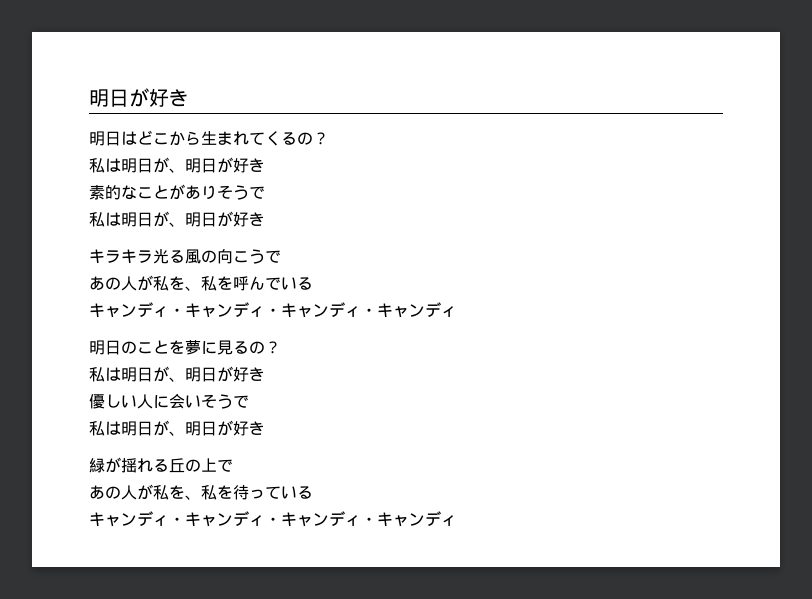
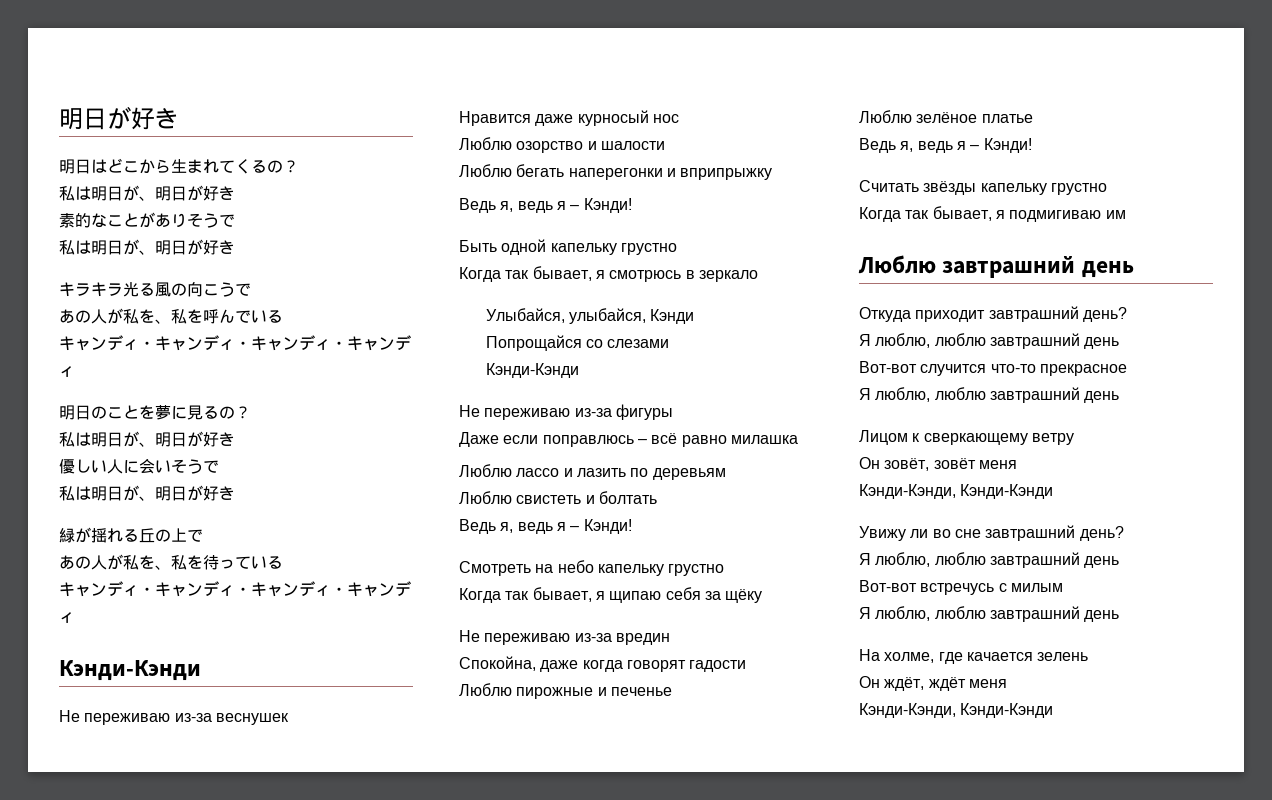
(457, 520) none -> [59,660,201,681] [59,710,289,725] [459,110,679,126] [459,137,665,153] [459,164,773,180] [459,198,632,213] [459,239,677,255] [459,266,758,282] [485,308,695,324] [485,335,670,351] [485,363,579,378] [459,404,673,420] [459,432,798,447] [459,464,726,480] [459,491,657,504] [459,519,632,534] [459,560,725,576] [459,587,763,603] [459,630,670,645] [459,656,747,672] [459,683,672,699] [859,110,1033,123] [859,138,1032,153] [859,180,1107,195] [859,206,1126,222] [858,255,1134,278] [859,306,1127,322] [859,333,1120,349] [859,361,1127,376] [859,387,1120,403] [859,430,1074,445] [859,457,1017,471] [859,484,1054,499] [859,525,1124,541] [859,552,1120,568] [859,580,1063,595] [859,606,1120,622] [859,649,1089,664] [859,676,1007,691] [859,703,1054,718] // Кэнди-Кэнди // Не переживаю из-за веснушек // Нравится даже курносый нос // Люблю озорство и шалости // Люблю бегать наперегонки и вприпрыжку // Ведь я, ведь я – Кэнди! // Быть одной капельку грустно // Когда так бывает, я смотрюсь в зеркало // Улыбайся, улыбайся, Кэнди // Попрощайся со слезами // Кэнди-Кэнди // Не переживаю из-за фигуры // Даже если поправлюсь – всё равно милашка // Люблю лассо и лазить по деревьям // Люблю свистеть и болтать // Ведь я, ведь я – Кэнди! // Смотреть на небо капельку грустно // Когда так бывает, я щипаю себя за щёку // Не переживаю из-за вредин // Спокойна, даже когда говорят гадости // Люблю пирожные и печенье // Люблю зелёное платье // Ведь я, ведь я – Кэнди! // Считать звёзды капельку грустно // Когда так бывает, я подмигиваю им // Люблю завтрашний день // Откуда приходит завтрашний день? // Я люблю, люблю завтрашний день // Вот-вот случится что-то прекрасное // Я люблю, люблю завтрашний день // Лицом к сверкающему ветру // Он зовёт, зовёт меня // Кэнди-Кэнди, Кэнди-Кэнди // Увижу ли во сне завтрашний день? // Я люблю, люблю завтрашний день // Вот-вот встречусь с милым // Я люблю, люблю завтрашний день // На холме, где качается зелень // Он ждёт, ждёт меня // Кэнди-Кэнди, Кэнди-Кэнди

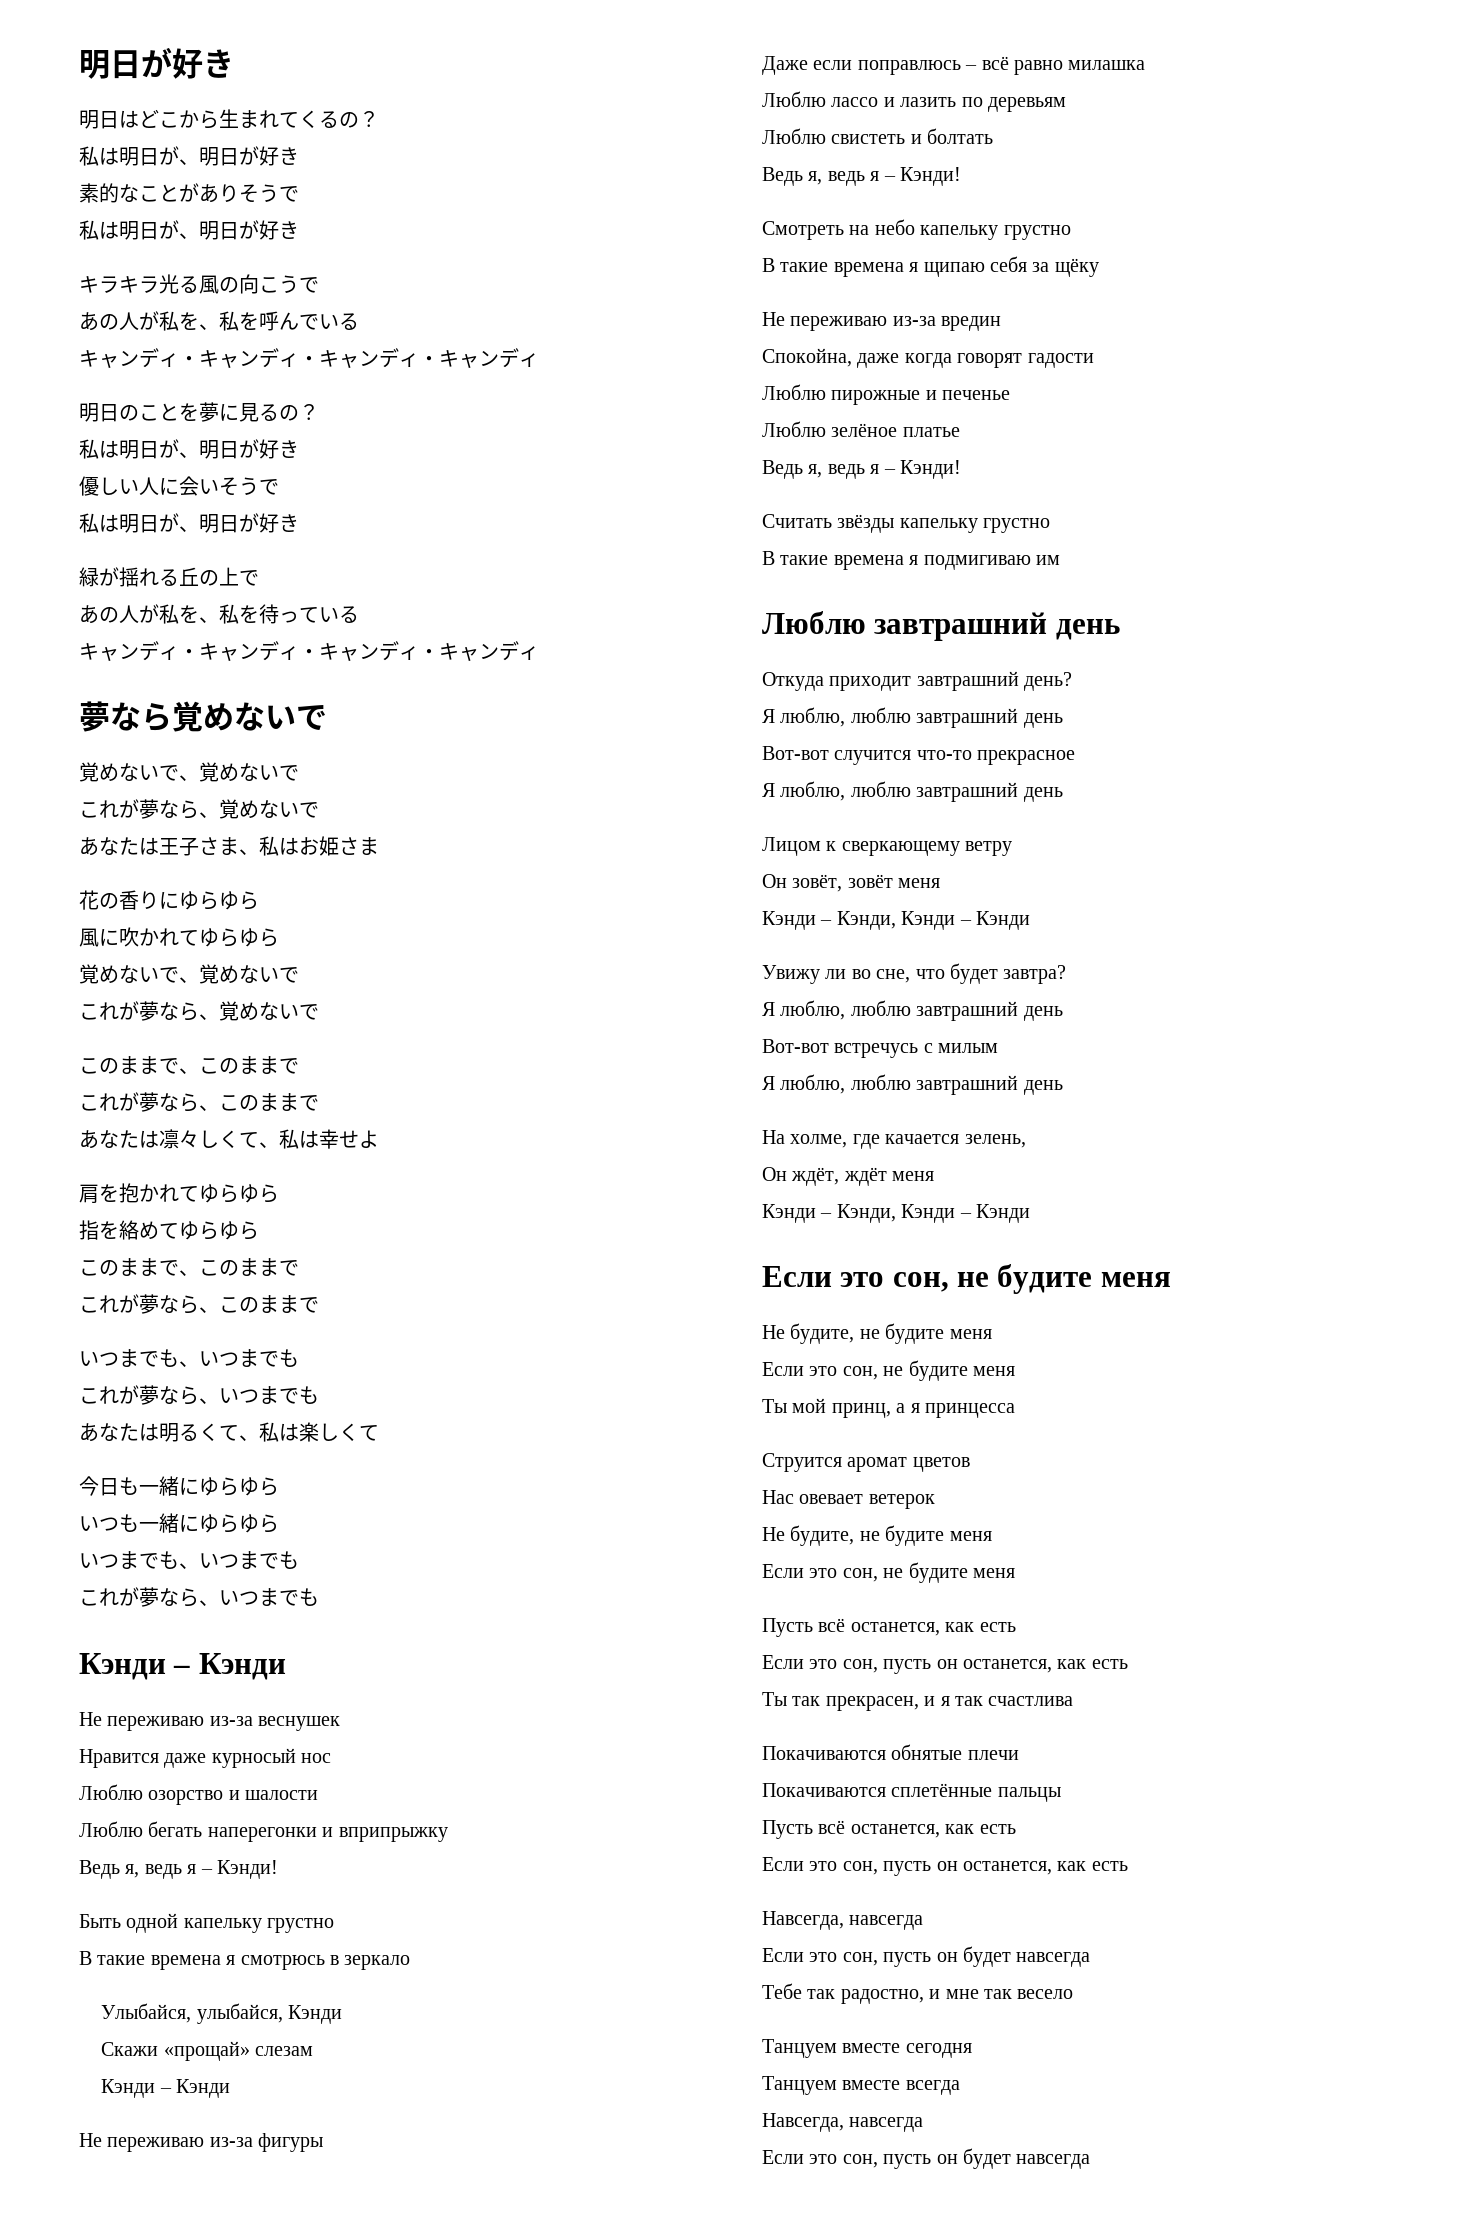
[59,660,201,681] Кэнди-Кэнди -> [79,701,327,732] [79,762,299,782] [79,799,319,819] [79,836,379,856] [79,890,259,910] [79,927,279,947] [79,964,299,984] [79,1001,319,1021] [79,1056,299,1074] [79,1092,319,1112] [79,1129,379,1149] [79,1183,279,1203] [79,1220,259,1240] [79,1258,299,1276] [79,1294,319,1314] [79,1349,299,1367] [79,1385,319,1405] [79,1422,379,1442] [79,1476,279,1496] [79,1513,279,1533] [79,1551,299,1569] [79,1587,319,1607] [79,1653,286,1680] 夢なら覚めないで // 覚めないで、覚めないで // これが夢なら、覚めないで // あなたは王子さま、私はお姫さま // 花の香りにゆらゆら // 風に吹かれてゆらゆら // 覚めないで、覚めないで // これが夢なら、覚めないで // このままで、このままで // これが夢なら、このままで // あなたは凛々しくて、私は幸せよ // 肩を抱かれてゆらゆら // 指を絡めてゆらゆら // このままで、このままで // これが夢なら、このままで // いつまでも、いつまでも // これが夢なら、いつまでも // あなたは明るくて、私は楽しくて // 今日も一緒にゆらゆら // いつも一緒にゆらゆら // いつまでも、いつまでも // これが夢なら、いつまでも // Кэнди – Кэнди
[459,266,592,282] Когда так бывает, -> [79,1951,221,1970] В такие времена
[485,335,670,351] [485,363,579,378] Попрощайся со слезами // Кэнди-Кэнди -> [101,2041,314,2061] [101,2079,231,2098] Скажи «прощай» слезам // Кэнди – Кэнди
[459,587,592,603] Когда так бывает, -> [762,258,904,277] В такие времена
[859,206,992,222] Когда так бывает, -> [762,551,904,570] В такие времена
[859,484,1054,499] Кэнди-Кэнди, Кэнди-Кэнди -> [762,911,1030,930] Кэнди – Кэнди, Кэнди – Кэнди
[954,525,1124,541] сне завтрашний день? -> [876,963,1067,984] сне, что будет завтра?
[1037,652,1089,661] зелень -> [964,1134,1026,1148] зелень,
[859,703,1054,718] Кэнди-Кэнди, Кэнди-Кэнди -> [762,1204,1030,1223] [762,1264,1171,1294] [762,1323,992,1344] [762,1360,1015,1381] [762,1398,1015,1418] [762,1453,970,1472] [762,1490,935,1509] [762,1525,992,1546] [762,1562,1015,1583] [762,1618,1016,1637] [762,1655,1128,1674] [762,1692,1074,1711] [762,1744,1019,1760] [762,1783,1061,1802] [762,1820,1016,1839] [762,1857,1128,1876] [762,1911,924,1930] [762,1946,1091,1967] [762,1983,1074,2004] [762,2039,972,2058] [762,2076,960,2095] [762,2113,924,2132] [762,2148,1091,2169] Кэнди – Кэнди, Кэнди – Кэнди // Если это сон, не будите меня // Не будите, не будите меня // Если это сон, не будите меня // Ты мой принц, а я принцесса // Струится аромат цветов // Нас овевает ветерок // Не будите, не будите меня // Если это сон, не будите меня // Пусть всё останется, как есть // Если это сон, пусть он останется, как есть // Ты так прекрасен, и я так счастлива // Покачиваются обнятые плечи // Покачиваются сплетённые пальцы // Пусть всё останется, как есть // Если это сон, пусть он останется, как есть // Навсегда, навсегда // Если это сон, пусть он будет навсегда // Тебе так радостно, и мне так весело // Танцуем вместе сегодня // Танцуем вместе всегда // Навсегда, навсегда // Если это сон, пусть он будет навсегда

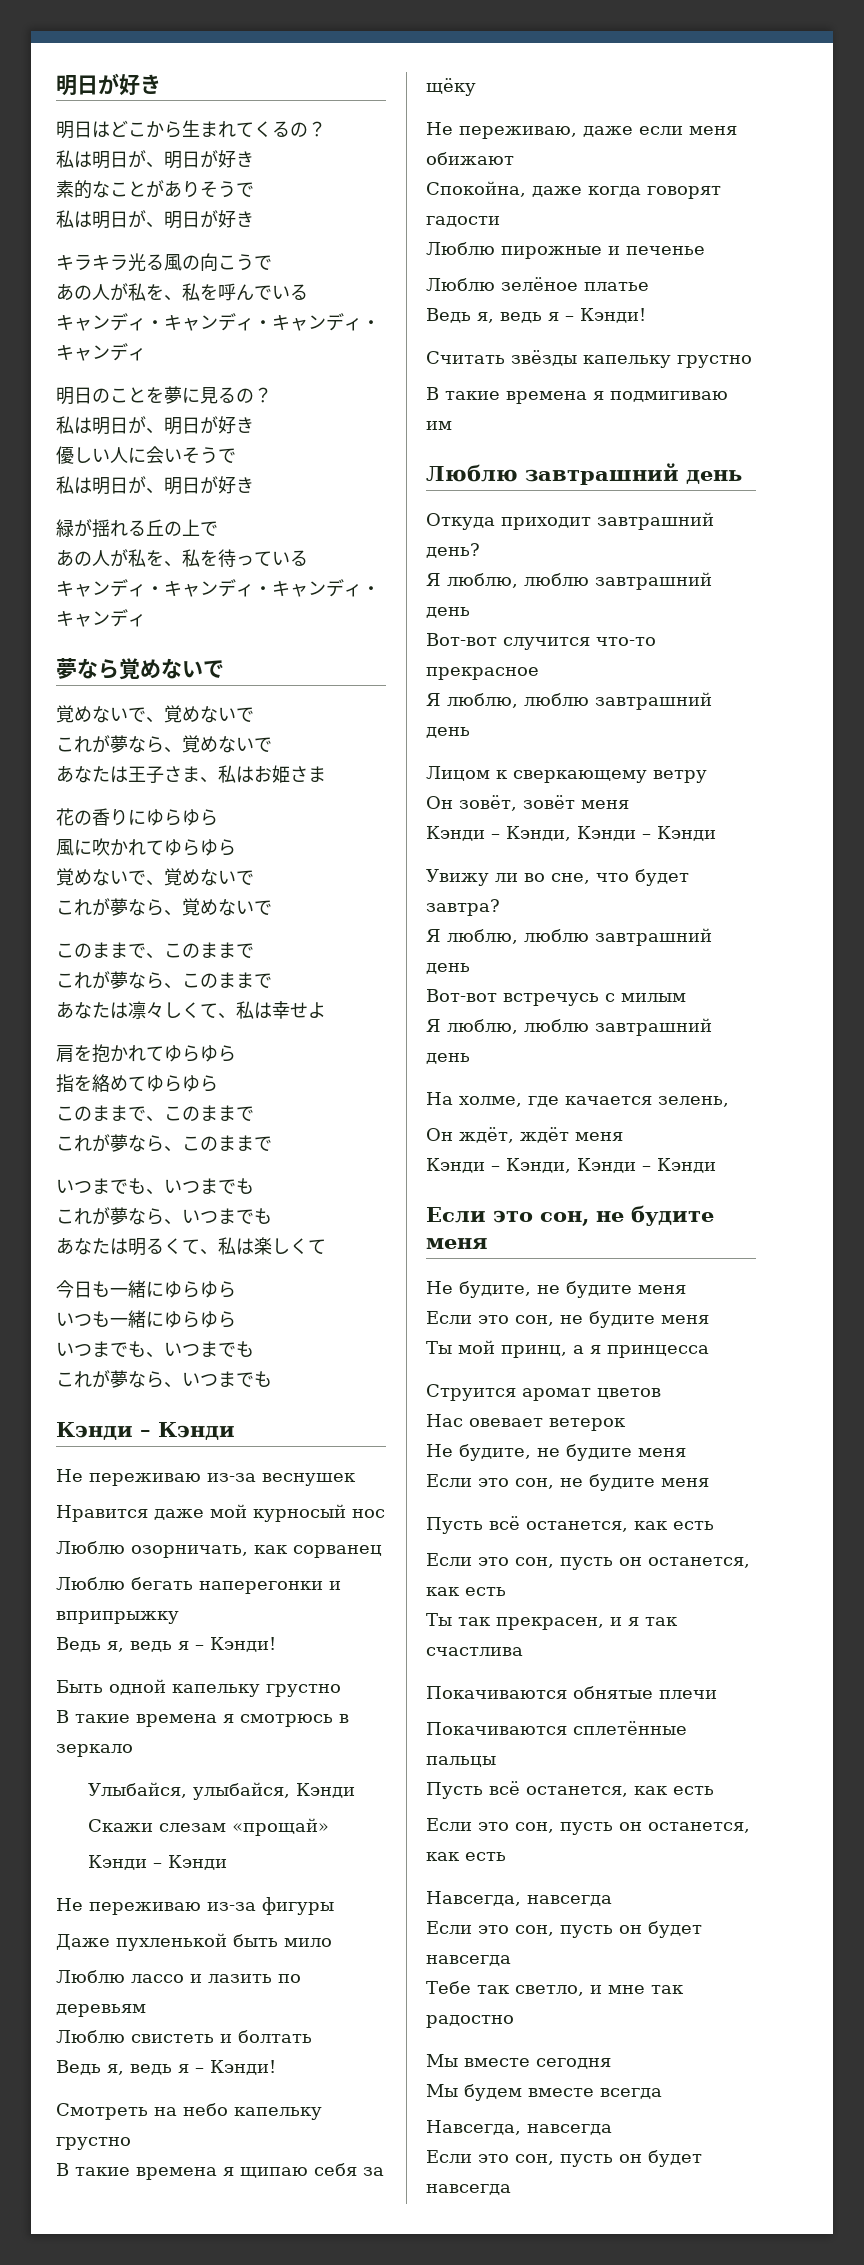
(207, 1760) none -> [210,1504,247,1518] мой
[148,1790,319,1805] озорство и шалости -> [131,1545,382,1558] озорничать, как сорванец
(159, 2049) none -> [158,1823,226,1832] слезам
[255,2046,314,2056] слезам -> (329, 1827) none
[813,56,1146,75] если поправлюсь – всё равно милашка -> [116,1933,332,1951] пухленькой быть мило
[790,316,1002,331] переживаю из-за вредин -> [459,126,737,139] [426,152,514,165] переживаю, даже если меня обижают
[840,1989,924,2004] радостно, -> [515,1985,584,1996] светло,
[1017,1989,1074,1999] [762,2039,837,2058] весело // Танцуем -> [426,2015,514,2028] [426,2054,458,2067] радостно // Мы
[762,2076,837,2095] Танцуем -> [426,2084,522,2101] Мы будем

